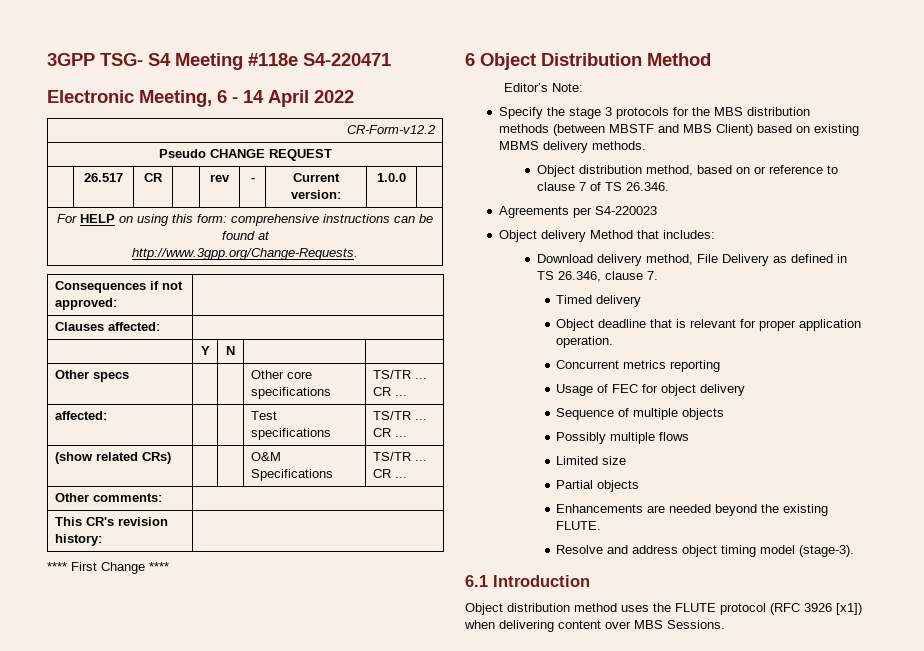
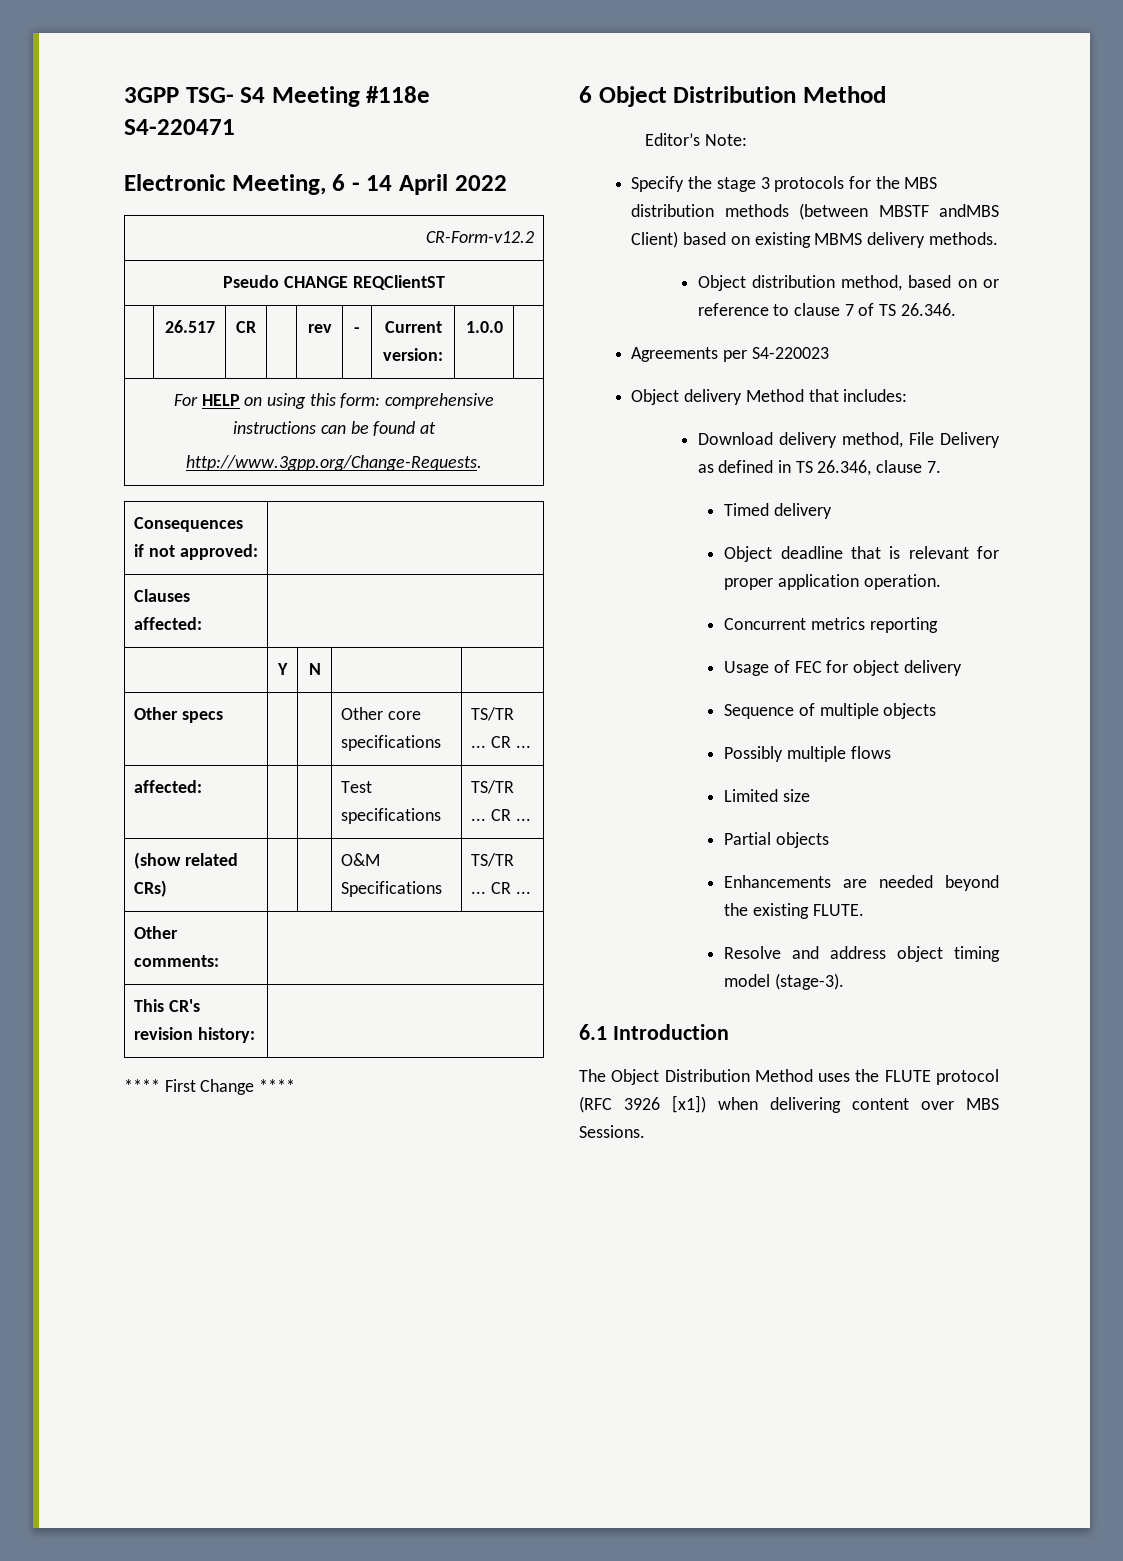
[268,149,332,161] REQUEST -> [352,275,445,290] REQClientST
[657,124,712,133] and MBS -> [939,204,999,217] andMBS
[465,603,617,615] Object distribution method -> [579,1069,813,1085] The Object Distribution Method

